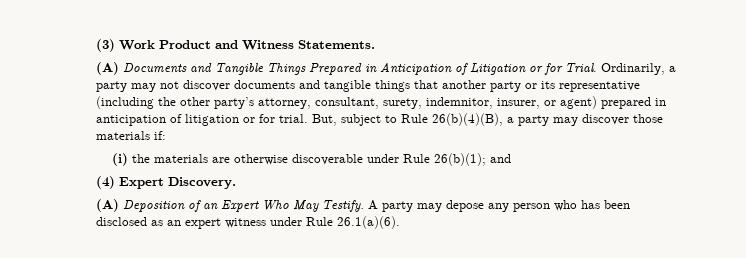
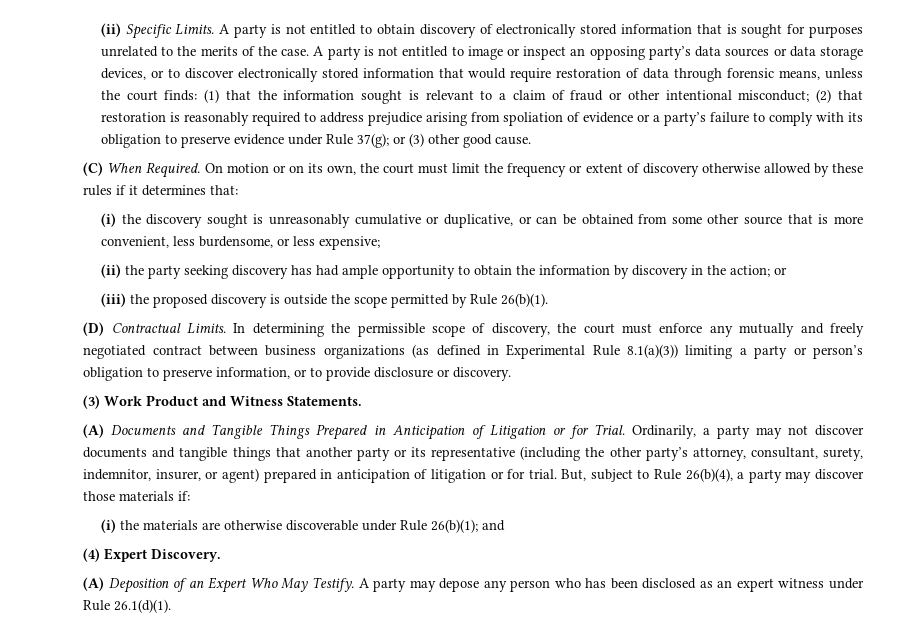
(96, 45) none -> [100,23,864,39] [100,46,864,60] [100,68,864,82] [100,89,864,104] [100,112,864,126] [100,133,531,148] [83,162,864,178] [83,185,239,196] [100,213,864,228] [100,236,380,250] [100,264,787,279] [100,293,548,308] [83,322,865,337] [83,344,864,359] [83,367,512,381] (ii) Specific Limits. A party is not entitled to obtain discovery of electronically stored information that is sought for purposes unrelated to the merits of the case. A party is not entitled to image or inspect an opposing party’s data sources or data storage devices, or to discover electronically stored information that would require restoration of data through forensic means, unless the court finds: (1) that the information sought is relevant to a claim of fraud or other intentional misconduct; (2) that restoration is reasonably required to address prejudice arising from spoliation of evidence or a party’s failure to comply with its obligation to preserve evidence under Rule 37(g); or (3) other good cause. // (C) When Required. On motion or on its own, the court must limit the frequency or extent of discovery otherwise allowed by these rules if it determines that: // (i) the discovery sought is unreasonably cumulative or duplicative, or can be obtained from some other source that is more convenient, less burdensome, or less expensive; // (ii) the party seeking discovery has had ample opportunity to obtain the information by discovery in the action; or // (iii) the proposed discovery is outside the scope permitted by Rule 26(b)(1). // (D) Contractual Limits. In determining the permissible scope of discovery, the court must enforce any mutually and freely negotiated contract between business organizations (as defined in Experimental Rule 8.1(a)(3)) limiting a party or person’s obligation to preserve information, or to provide disclosure or discovery. //
[432,113,504,126] 26(b)(4)(B), -> [685,468,733,482] 26(b)(4),
[337,216,401,229] 26.1(a)(6). -> [114,599,172,613] 26.1(d)(1).

